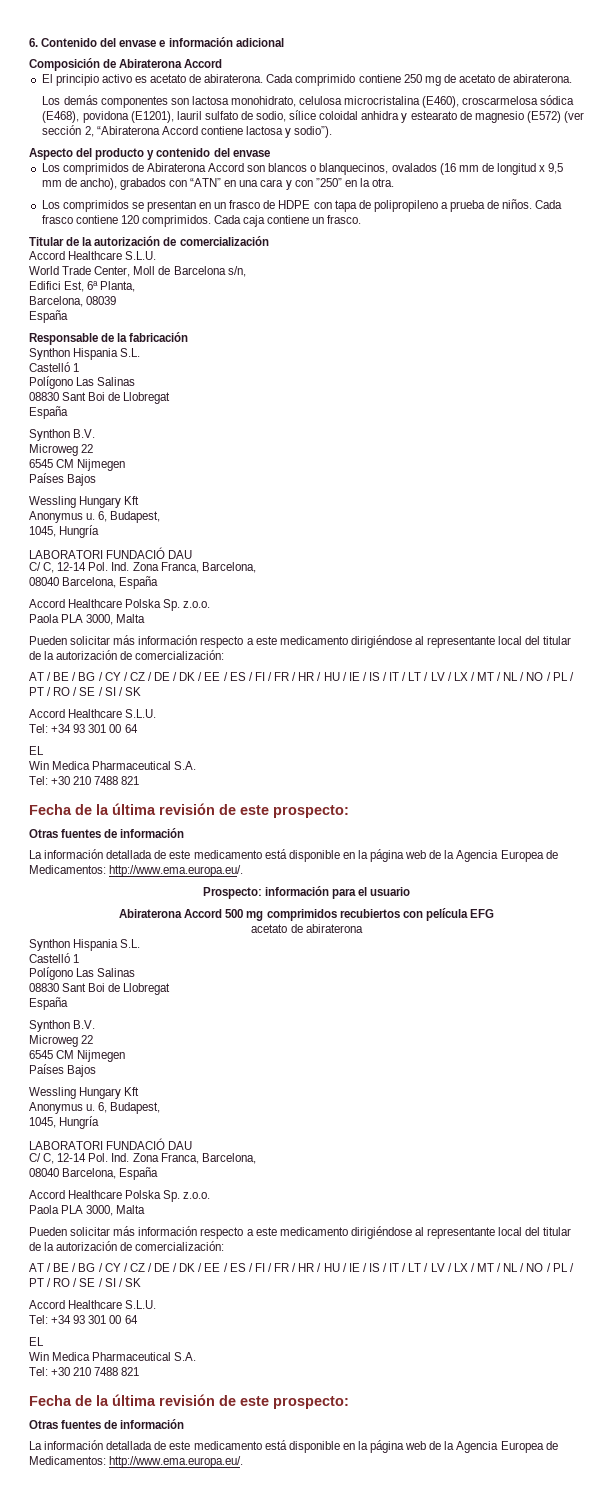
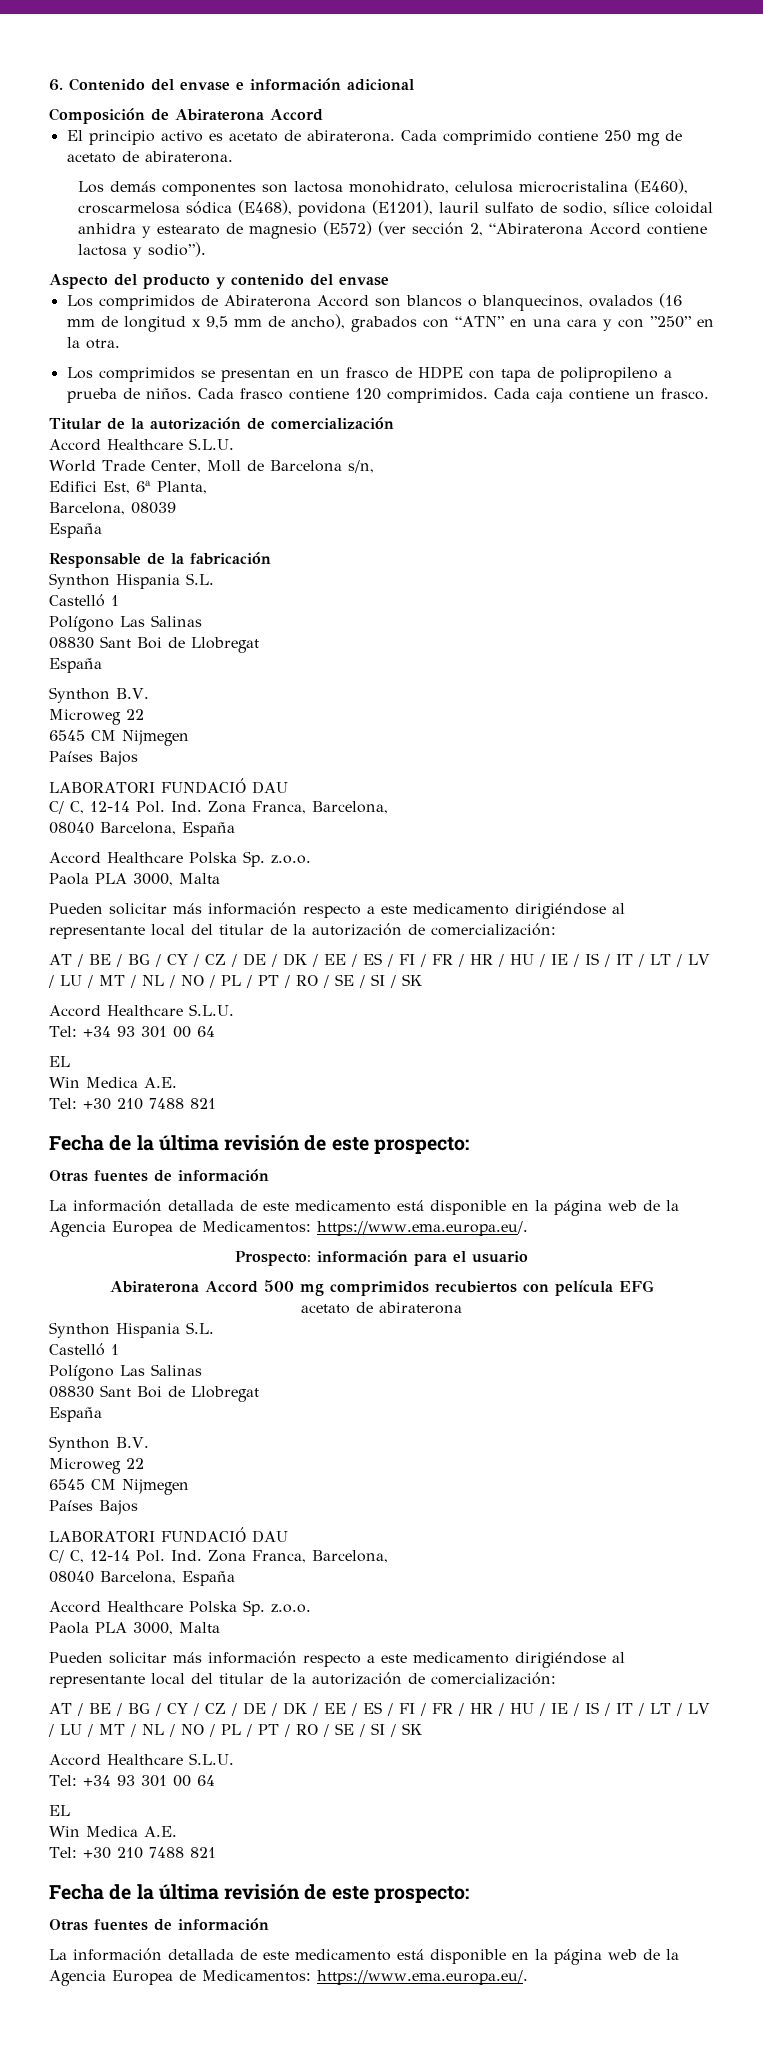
[29,496,140,508] [29,511,161,523] [29,525,100,538] Wessling Hungary Kft // Anonymus u. 6, Budapest, // 1045, Hungría -> [49,778,288,794] [49,801,388,814] [49,822,235,837] [49,851,311,867] [49,873,220,886] [49,902,625,919] [49,923,556,939] [49,953,710,967] [48,974,422,988] [49,1004,234,1017] [49,1026,215,1038] [49,1056,70,1067] [49,1077,177,1088] [49,1098,216,1110] [49,1135,469,1154] [49,1169,269,1182] [49,1199,679,1216] [49,1221,528,1237] [235,1250,528,1266] [109,1280,654,1296] [301,1302,462,1314] [49,1322,214,1338] [49,1343,119,1356] [49,1364,202,1381] [49,1385,259,1402] [49,1407,102,1422] [49,1436,149,1452] [49,1458,144,1474] [49,1479,189,1495] [49,1500,138,1515] LABORATORI FUNDACIÓ DAU // C/ C, 12-14 Pol. Ind. Zona Franca, Barcelona, // 08040 Barcelona, España // Accord Healthcare Polska Sp. z.o.o. // Paola PLA 3000, Malta // Pueden solicitar más información respecto a este medicamento dirigiéndose al representante local del titular de la autorización de comercialización: // AT / BE / BG / CY / CZ / DE / DK / EE / ES / FI / FR / HR / HU / IE / IS / IT / LT / LV / LU / MT / NL / NO / PL / PT / RO / SE / SI / SK // Accord Healthcare S.L.U. // Tel: +34 93 301 00 64 // EL // Win Medica A.E. // Tel: +30 210 7488 821 // Fecha de la última revisión de este prospecto: // Otras fuentes de información // La información detallada de este medicamento está disponible en la página web de la Agencia Europea de Medicamentos: https://www.ema.europa.eu/. // Prospecto: información para el usuario // Abiraterona Accord 500 mg comprimidos recubiertos con película EFG // acetato de abiraterona // Synthon Hispania S.L. // Castelló 1 // Polígono Las Salinas // 08830 Sant Boi de Llobregat // España // Synthon B.V. // Microweg 22 // 6545 CM Nijmegen // Países Bajos
[453,672,468,681] LX -> [60,1724,82,1735] LU
[92,761,197,770] Pharmaceutical S.A. -> [144,1826,177,1837] A.E.
[109,865,244,877] [202,886,411,899] [119,908,494,921] [251,924,363,933] [29,939,141,951] [29,953,80,963] [29,967,136,980] [29,983,171,995] [29,997,68,1010] [29,1020,96,1032] [29,1035,94,1047] [29,1050,126,1062] [29,1064,97,1077] [29,1087,140,1099] [29,1102,161,1114] [29,1116,100,1129] [29,1138,193,1150] [29,1153,256,1164] [29,1167,159,1180] [29,1190,211,1202] [29,1205,146,1216] [29,1226,572,1239] [29,1241,225,1251] [29,1263,574,1272] [29,1278,141,1287] [29,1300,157,1309] [29,1315,138,1324] [29,1337,44,1346] [29,1352,197,1361] [29,1367,140,1376] [29,1394,349,1409] [29,1419,185,1429] [29,1440,558,1453] [29,1456,244,1468] http://www.ema.europa.eu/. // Prospecto: información para el usuario // Abiraterona Accord 500 mg comprimidos recubiertos con película EFG // acetato de abiraterona // Synthon Hispania S.L. // Castelló 1 // Polígono Las Salinas // 08830 Sant Boi de Llobregat // España // Synthon B.V. // Microweg 22 // 6545 CM Nijmegen // Países Bajos // Wessling Hungary Kft // Anonymus u. 6, Budapest, // 1045, Hungría // LABORATORI FUNDACIÓ DAU // C/ C, 12-14 Pol. Ind. Zona Franca, Barcelona, // 08040 Barcelona, España // Accord Healthcare Polska Sp. z.o.o. // Paola PLA 3000, Malta // Pueden solicitar más información respecto a este medicamento dirigiéndose al representante local del titular de la autorización de comercialización: // AT / BE / BG / CY / CZ / DE / DK / EE / ES / FI / FR / HR / HU / IE / IS / IT / LT / LV / LX / MT / NL / NO / PL / PT / RO / SE / SI / SK // Accord Healthcare S.L.U. // Tel: +34 93 301 00 64 // EL // Win Medica Pharmaceutical S.A. // Tel: +30 210 7488 821 // Fecha de la última revisión de este prospecto: // Otras fuentes de información // La información detallada de este medicamento está disponible en la página web de la Agencia Europea de Medicamentos: http://www.ema.europa.eu/. -> [317,1970,528,1985] https://www.ema.europa.eu/.

